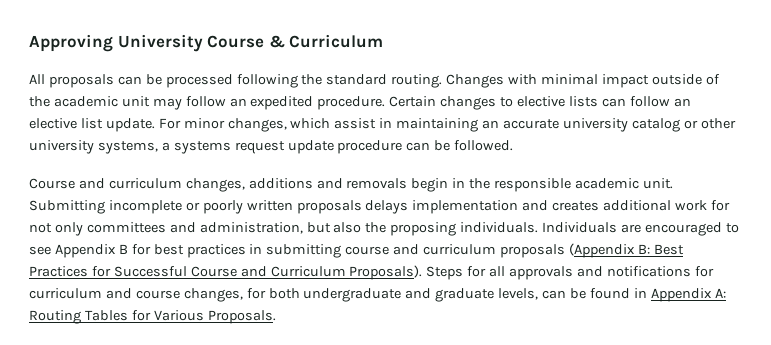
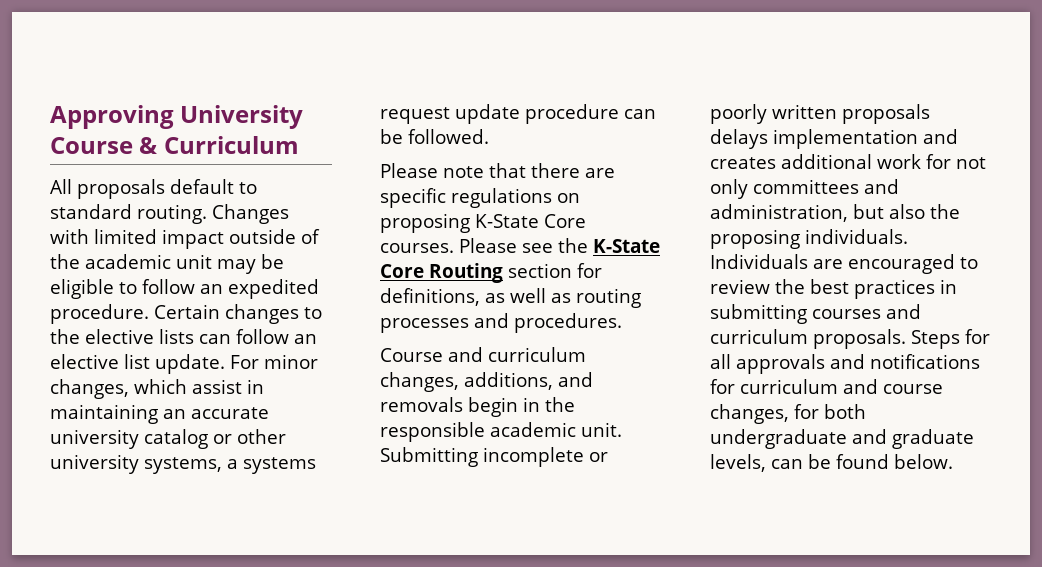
[117,74,323,88] can be processed following the -> [170,179,257,194] default to
[541,74,599,85] minimal -> [94,229,157,244] limited
(182, 104) none -> [261,254,284,269] [50,279,137,299] be eligible to
(514, 102) none -> [50,329,80,344] the
(514, 145) none -> [380,163,615,178] [380,188,580,208] [380,213,586,233] [380,238,660,253] [380,263,602,283] [380,288,641,308] [380,313,622,333] // Please note that there are specific regulations on proposing K-State Core courses. Please see the K-State Core Routing section for definitions, as well as routing processes and procedures.
[248,178,313,189] additions -> [464,372,553,390] additions,
[29,244,151,258] see Appendix B for -> [710,279,805,294] review the
[345,243,684,258] [29,265,423,280] course and curriculum proposals (Appendix B: Best Practices for Successful Course and Curriculum Proposals). -> [812,304,921,319] [710,329,906,349] courses and curriculum proposals.
[633,288,726,302] [29,310,276,324] in Appendix A: Routing Tables for Various Proposals. -> [894,454,953,469] below.

